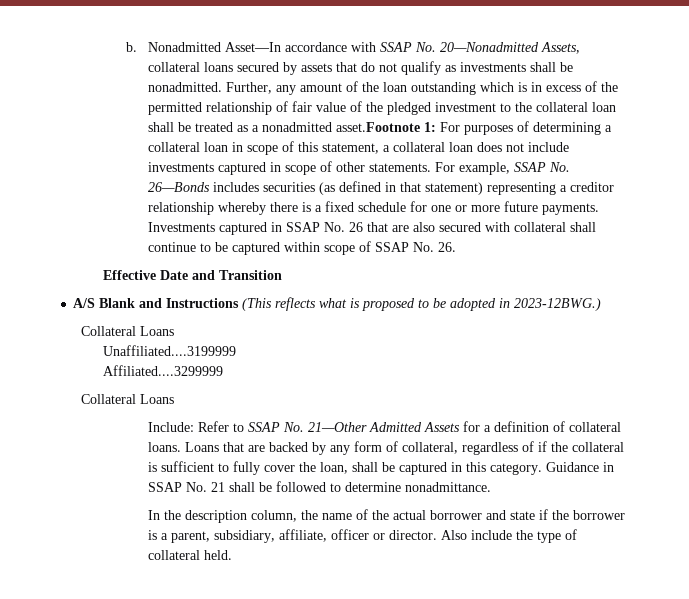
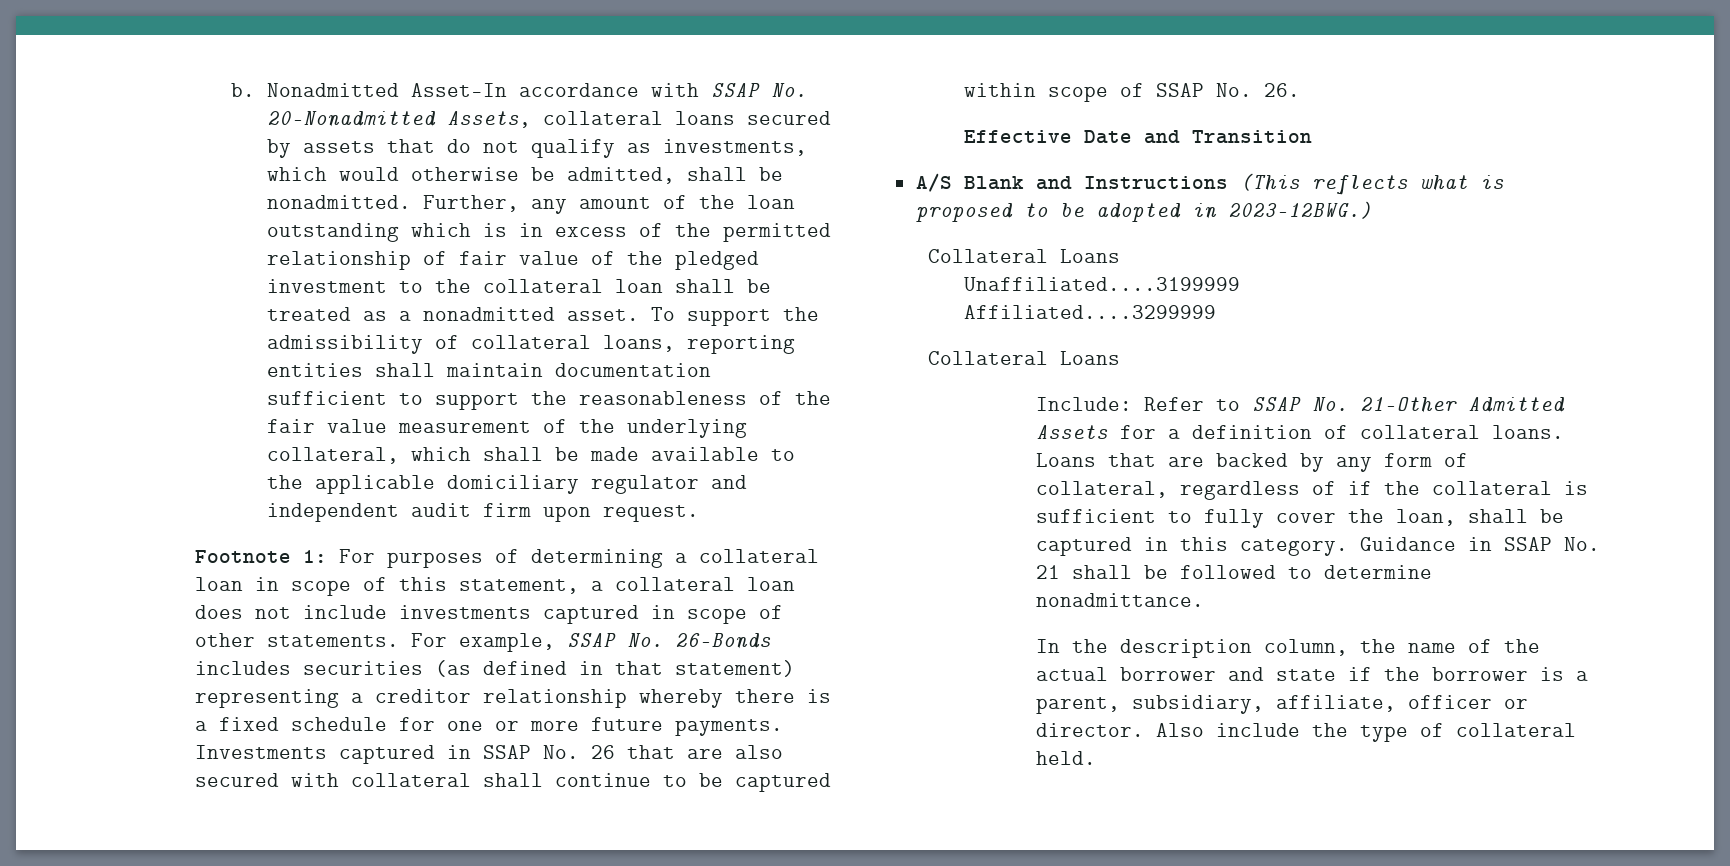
[460,62,527,72] investments -> [663,139,808,156] [267,167,676,184] investments, which would otherwise be admitted,
[336,122,421,132] asset.Footnote -> [567,307,820,326] [267,335,796,354] [267,363,712,377] [267,391,832,410] [267,419,748,438] [267,447,796,464] [267,475,748,494] [267,503,700,522] [195,550,292,563] asset. To support the admissibility of collateral loans, reporting entities shall maintain documentation sufficient to support the reasonableness of the fair value measurement of the underlying collateral, which shall be made available to the applicable domiciliary regulator and independent audit firm upon request. // Footnote

